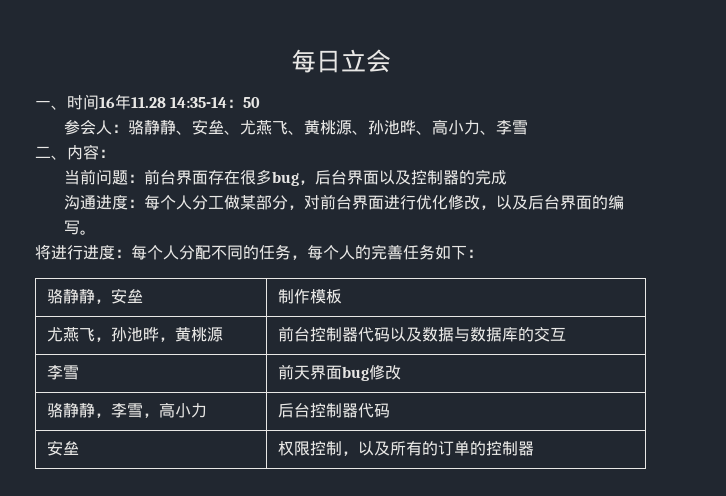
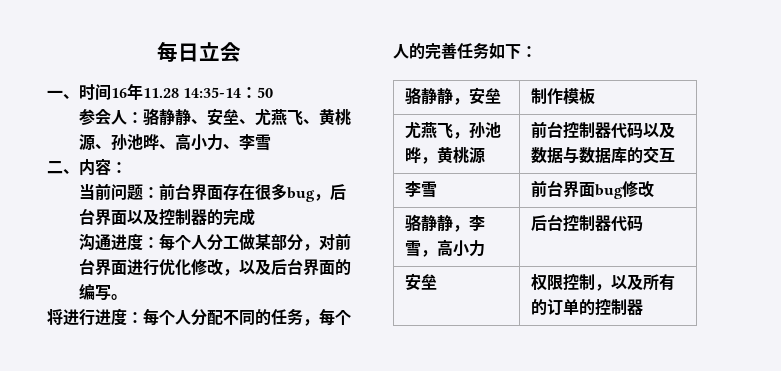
[294,365,311,380] 天 -> [546,180,563,197] 台

